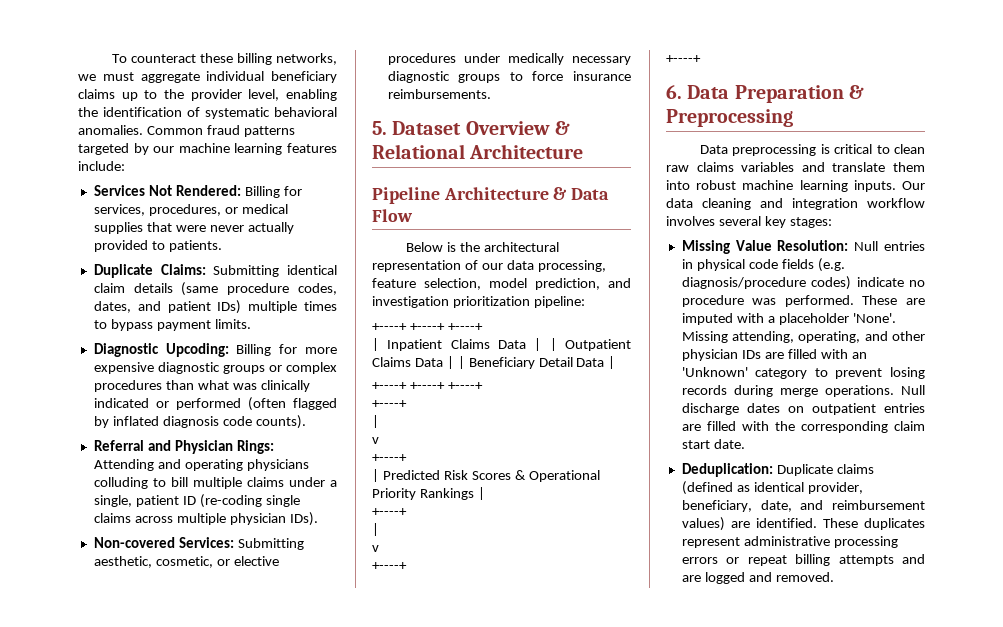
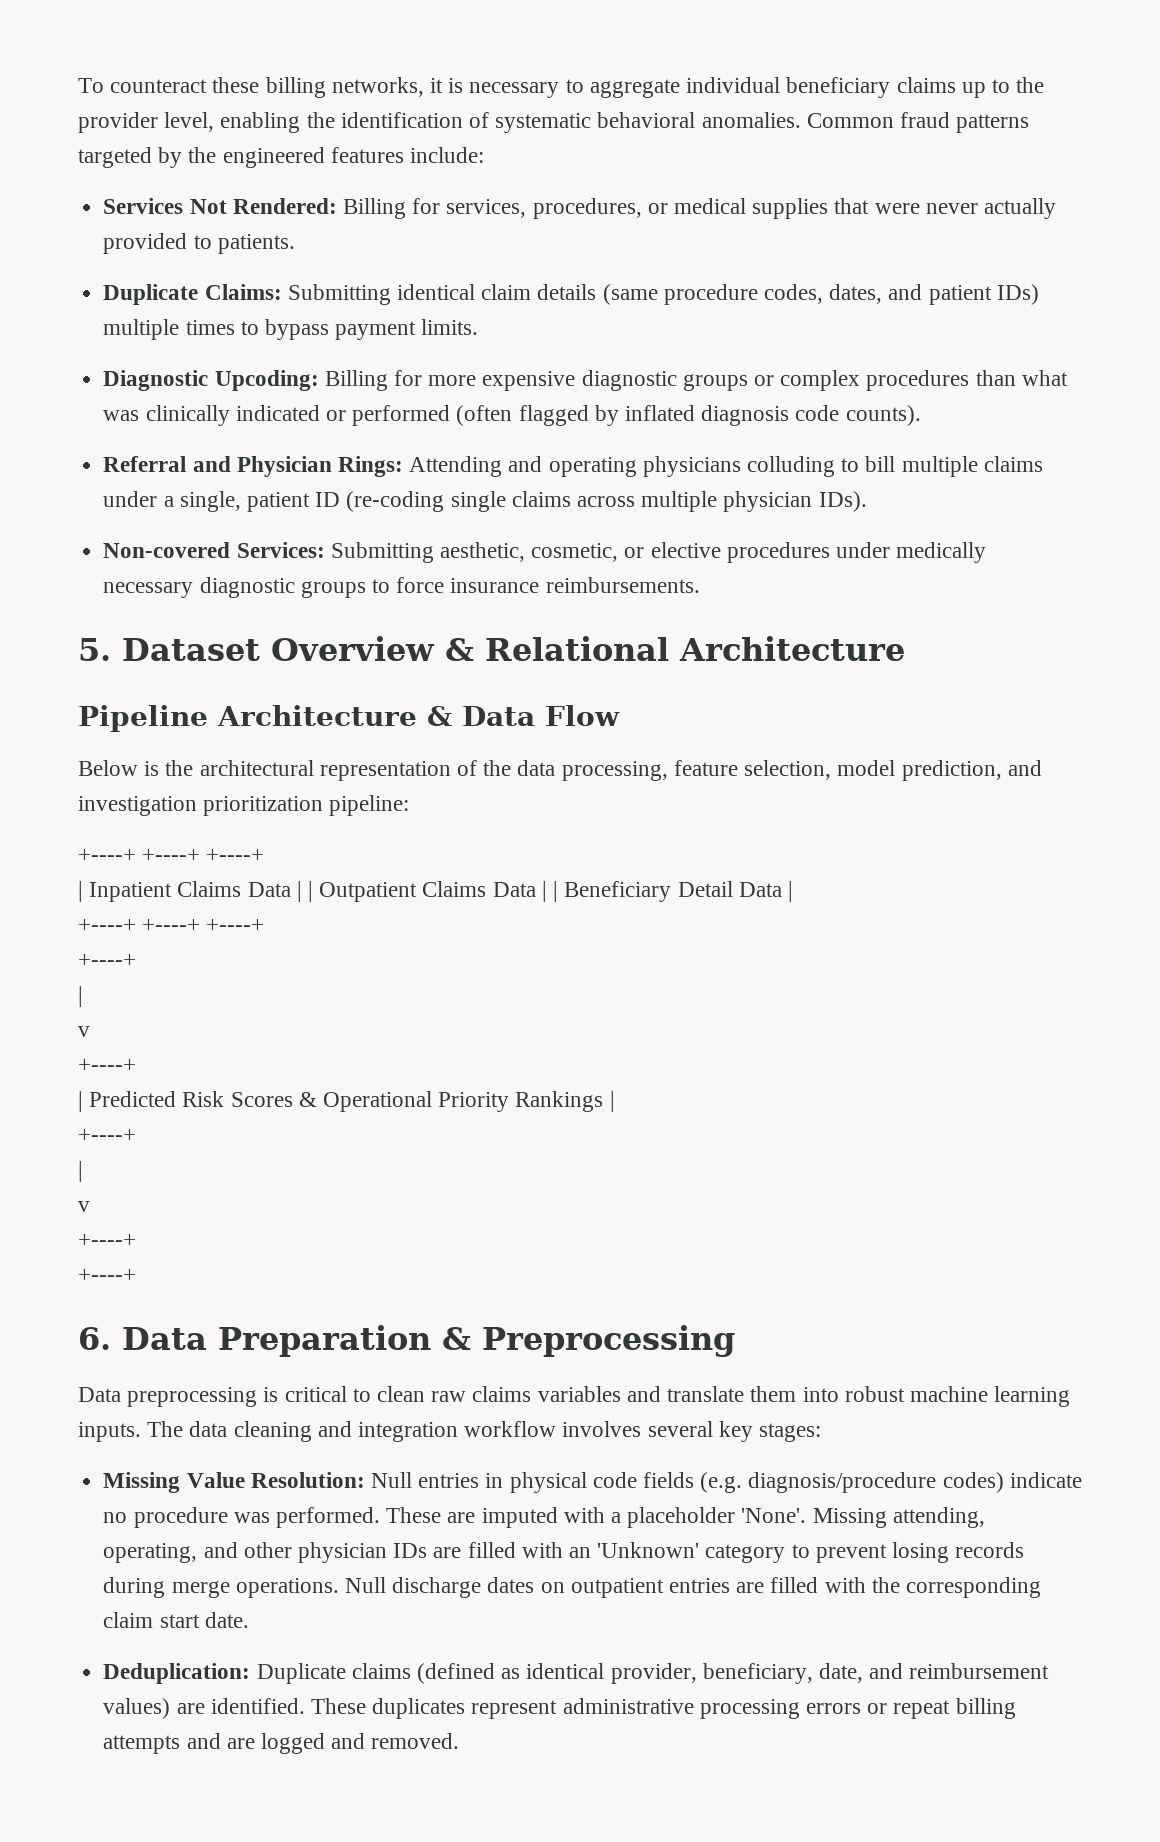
[78,72,134,81] we must -> [430,78,584,98] it is necessary to
[153,143,283,155] our machine learning -> [188,147,325,168] the engineered
[481,263,503,270] our -> [483,760,512,776] the
[902,181,925,190] Our -> [147,1421,184,1437] The

